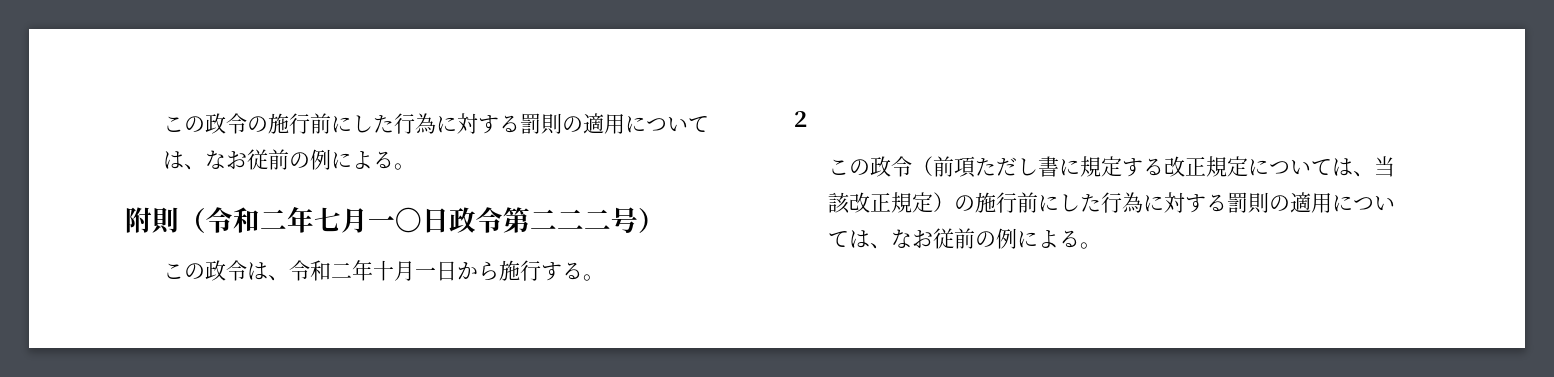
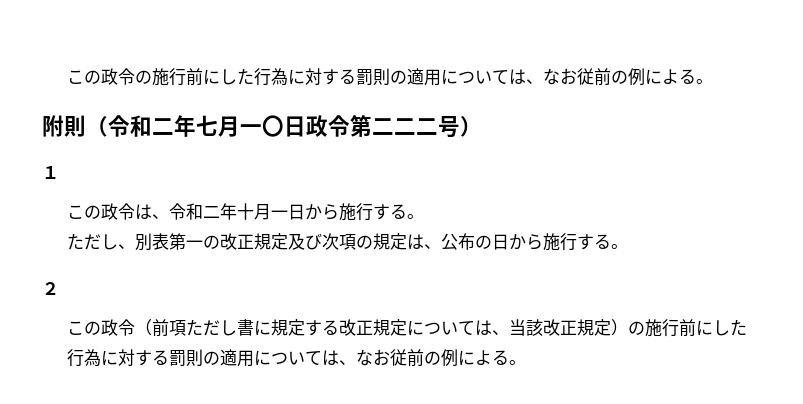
(665, 220) none -> [42,166,59,179] // １
(604, 277) none -> [66,233,628,251] // ただし、別表第一の改正規定及び次項の規定は、公布の日から施行する。

